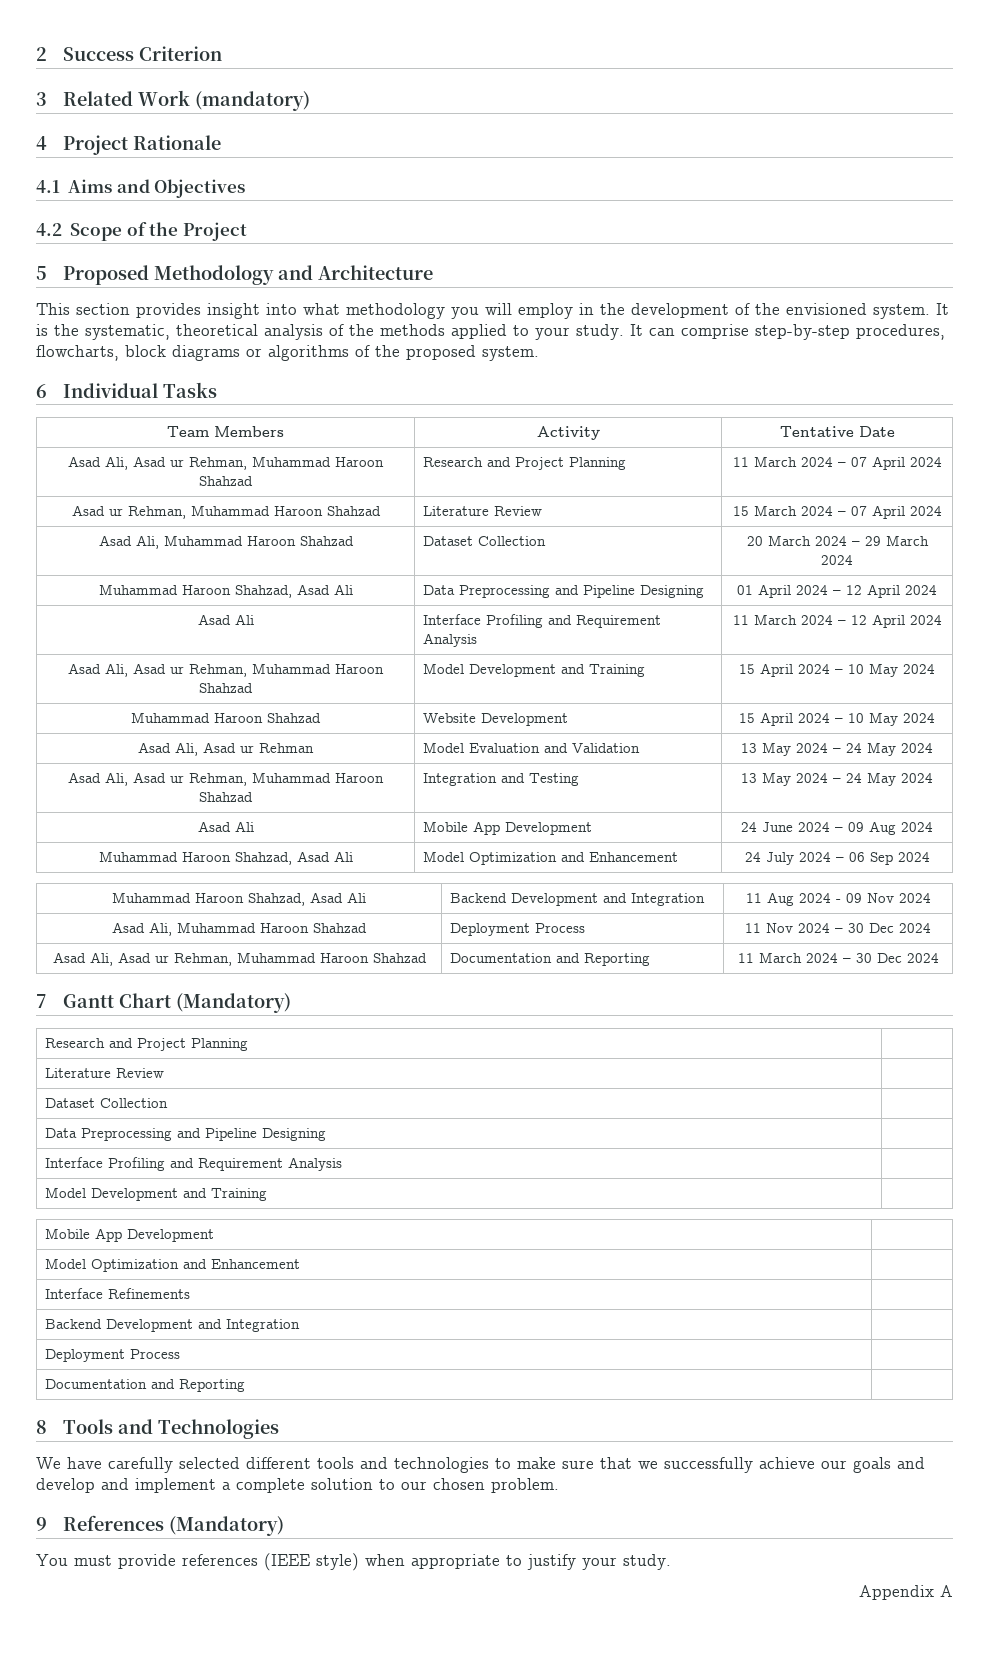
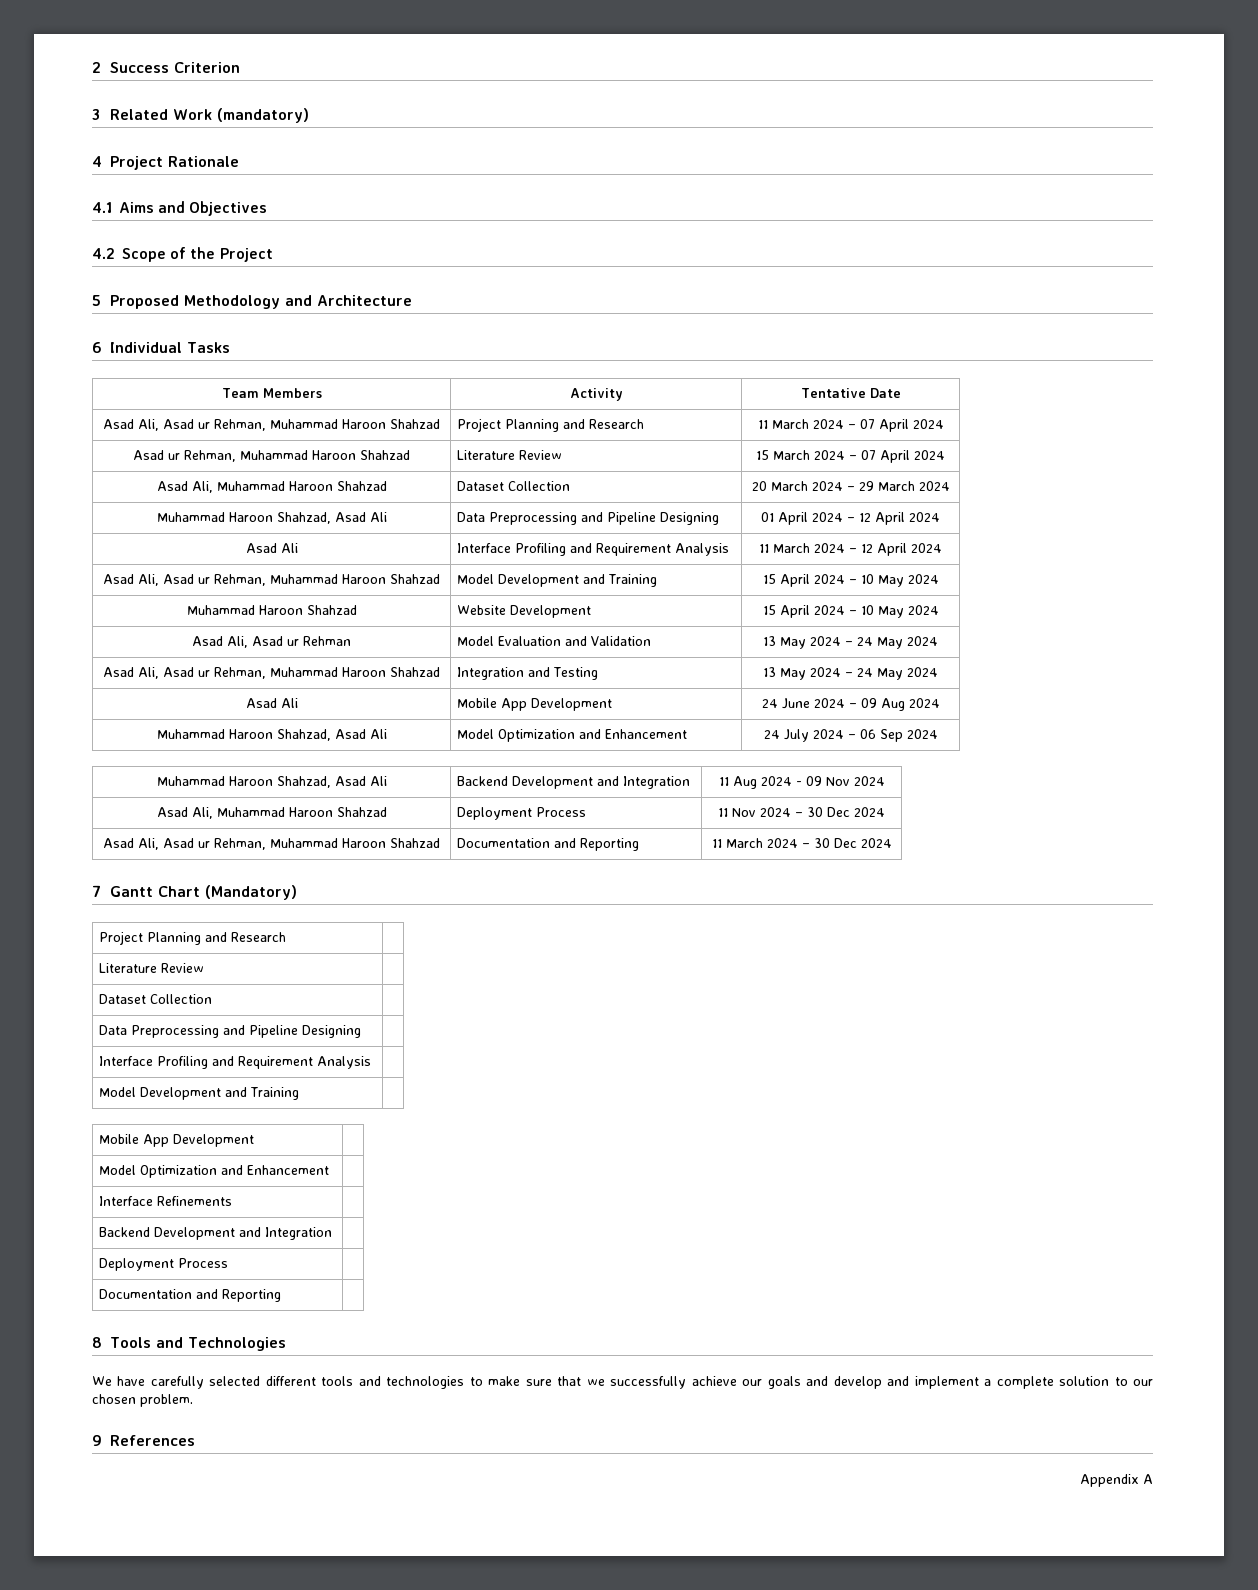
[36,303,949,319] [36,324,945,340] [36,345,539,361] // This section provides insight into what methodology you will employ in the development of the envisioned system. It is the systematic, theoretical analysis of the methods applied to your study. It can comprise step-by-step procedures, flowcharts, block diagrams or algorithms of the proposed system. -> (413, 300) none
[423,457,627,470] Research and Project Planning -> [457,418,645,432] Project Planning and Research
[45,1038,249,1051] Research and Project Planning -> [99,931,287,945] Project Planning and Research
[169,1516,285,1536] [36,1553,671,1571] (Mandatory) // You must provide references (IEEE style) when appropriate to justify your study. -> (196, 1440) none

